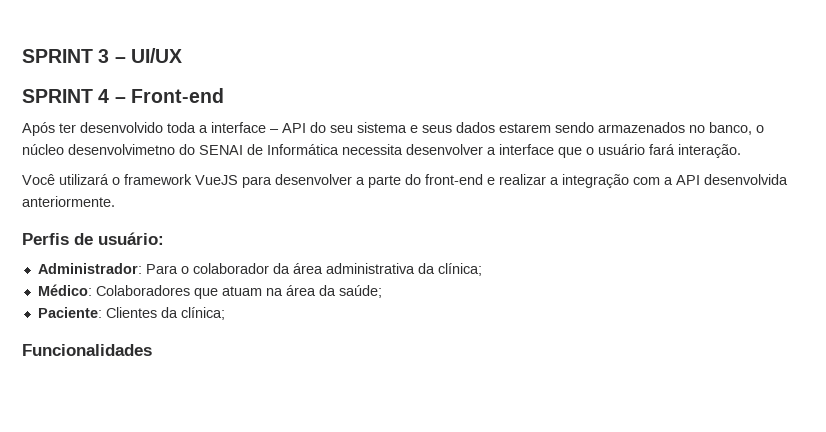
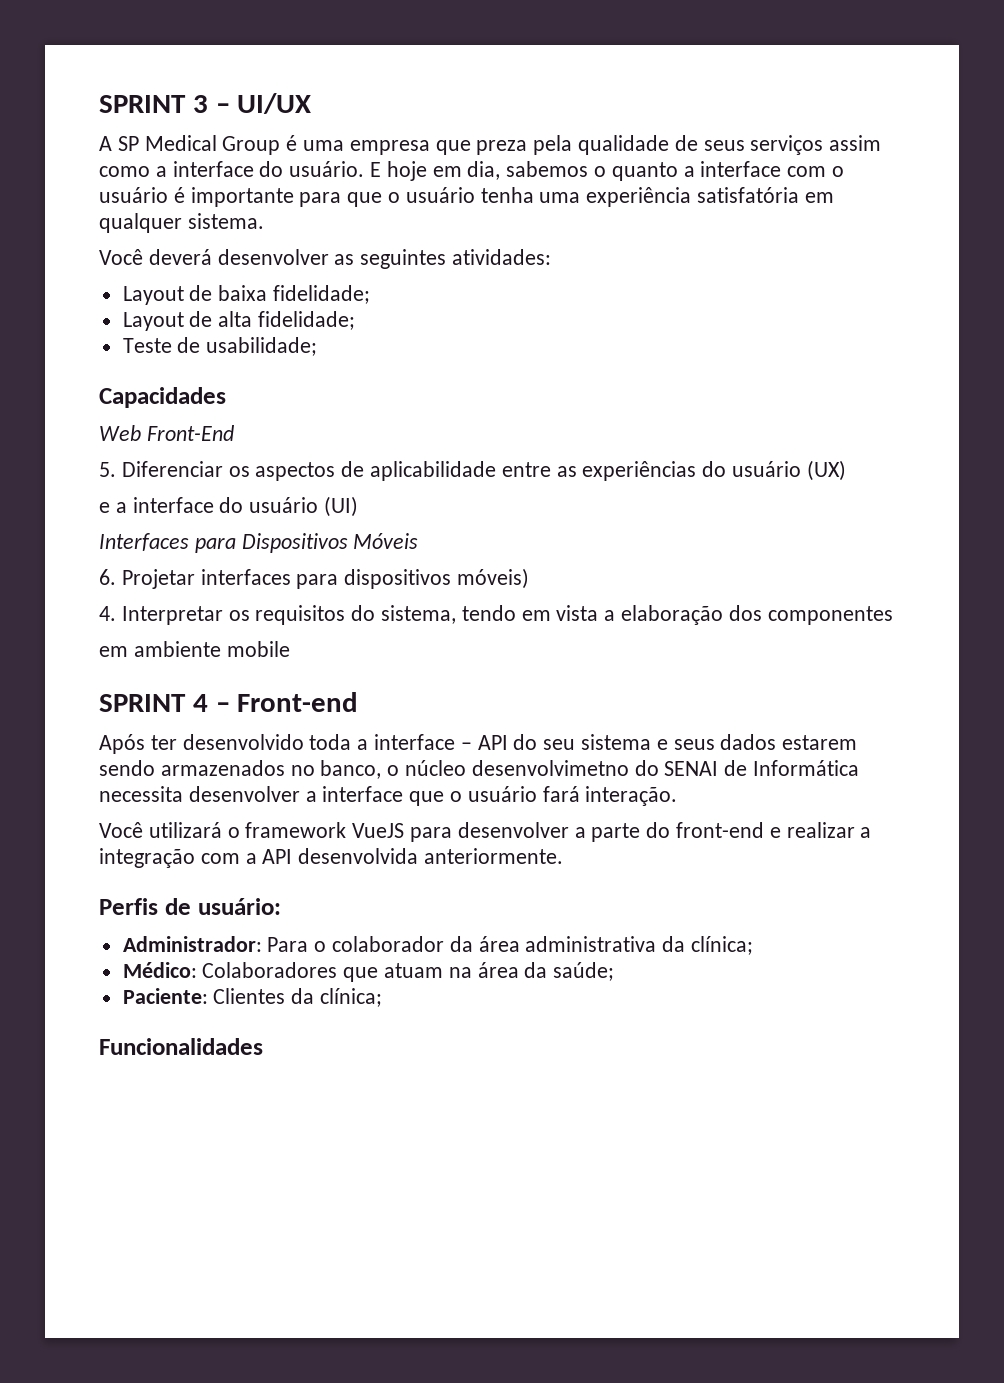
(182, 55) none -> [99,135,882,155] [99,161,845,181] [99,187,834,207] [99,213,264,233] [99,249,552,269] [122,285,371,305] [122,311,356,331] [122,337,318,356] [99,387,226,408] [99,425,234,441] [99,460,846,481] [99,496,359,517] [99,533,419,553] [99,568,530,589] [99,605,893,625] [99,641,290,657] // A SP Medical Group é uma empresa que preza pela qualidade de seus serviços assim como a interface do usuário. E hoje em dia, sabemos o quanto a interface com o usuário é importante para que o usuário tenha uma experiência satisfatória em qualquer sistema. // Você deverá desenvolver as seguintes atividades: // Layout de baixa fidelidade; // Layout de alta fidelidade; // Teste de usabilidade; // Capacidades // Web Front-End // 5. Diferenciar os aspectos de aplicabilidade entre as experiências do usuário (UX) // e a interface do usuário (UI) // Interfaces para Dispositivos Móveis // 6. Projetar interfaces para dispositivos móveis) // 4. Interpretar os requisitos do sistema, tendo em vista a elaboração dos componentes // em ambiente mobile

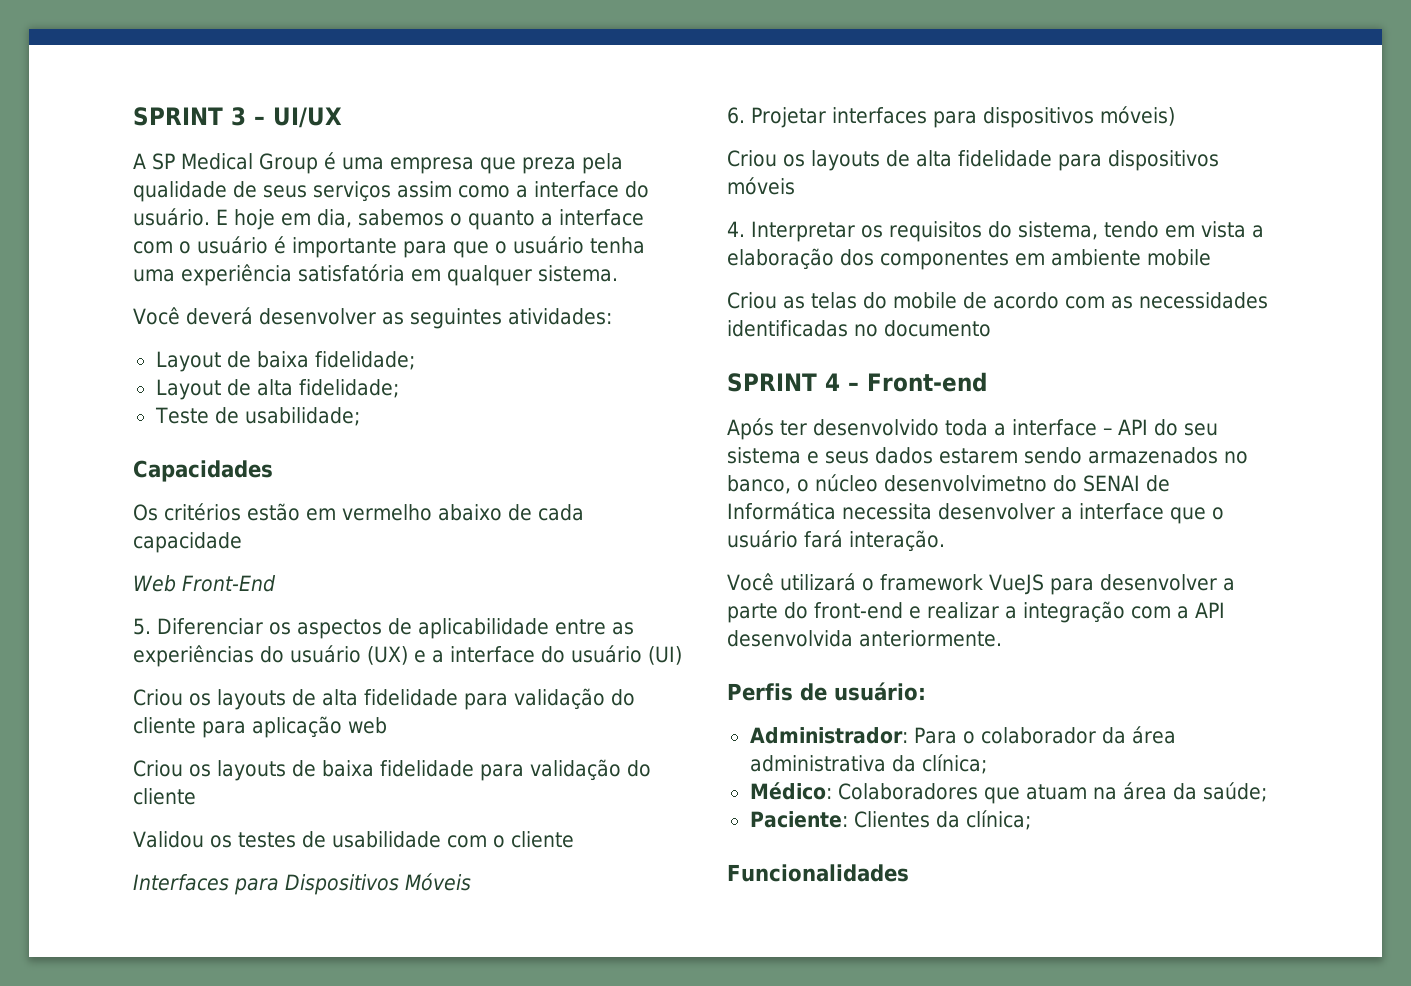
(226, 397) none -> [133,503,584,521] [133,532,242,553] // Os critérios estão em vermelho abaixo de cada capacidade
(846, 470) // -> (408, 655) none
(359, 506) none -> [133,688,635,710] [133,716,387,738] [133,759,651,781] [133,788,196,805] [133,831,574,848] // Criou os layouts de alta fidelidade para validação do cliente para aplicação web // Criou os layouts de baixa fidelidade para validação do cliente // Validou os testes de usabilidade com o cliente
(530, 578) none -> [727,150,1219,171] [727,177,795,195] // Criou os layouts de alta fidelidade para dispositivos móveis
(893, 615) // -> (1009, 260) none
(290, 649) none -> [727,292,1268,309] [727,320,991,337] // Criou as telas do mobile de acordo com as necessidades identificadas no documento

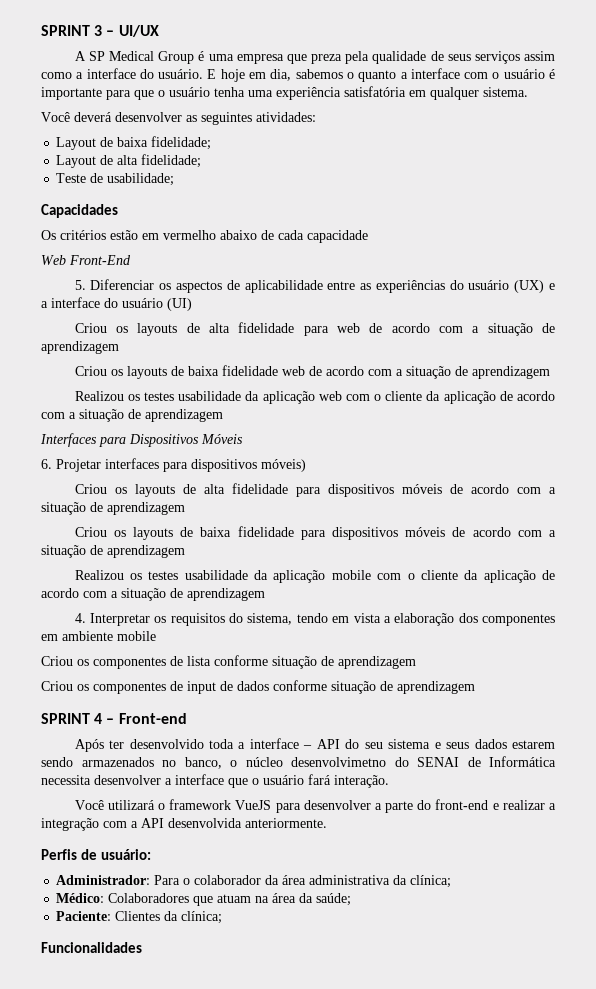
[514,688,635,710] [133,716,387,738] [133,759,651,781] [133,788,196,805] [133,831,574,848] validação do cliente para aplicação web // Criou os layouts de baixa fidelidade para validação do cliente // Validou os testes de usabilidade com o cliente -> [337,323,555,336] [41,341,119,354] [74,365,550,379] [74,391,555,404] [41,409,223,422] web de acordo com a situação de aprendizagem // Criou os layouts de baixa fidelidade web de acordo com a situação de aprendizagem // Realizou os testes usabilidade da aplicação web com o cliente da aplicação de acordo com a situação de aprendizagem
(795, 186) none -> [449,484,556,494] [41,502,185,515] [74,526,557,540] [41,545,185,558] [74,570,555,583] [41,588,265,601] de acordo com a situação de aprendizagem // Criou os layouts de baixa fidelidade para dispositivos móveis de acordo com a situação de aprendizagem // Realizou os testes usabilidade da aplicação mobile com o cliente da aplicação de acordo com a situação de aprendizagem
[783,292,1268,309] [727,320,991,337] as telas do mobile de acordo com as necessidades identificadas no documento -> [77,655,416,669] [41,680,475,694] os componentes de lista conforme situação de aprendizagem // Criou os componentes de input de dados conforme situação de aprendizagem

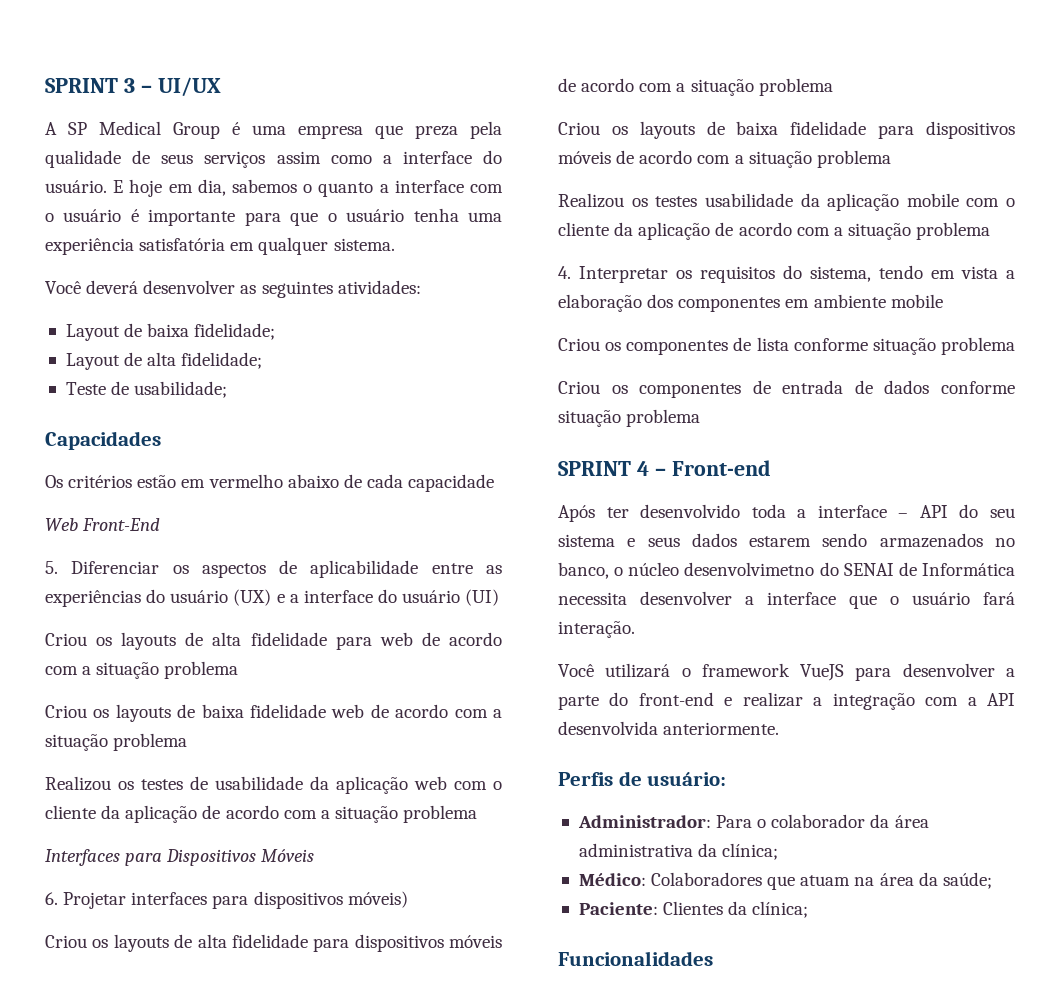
[541,323,555,333] [41,341,119,354] de aprendizagem -> [164,661,239,679] problema
[454,366,550,379] [74,391,175,401] de aprendizagem // Realizou os testes -> [113,733,188,751] [45,776,208,791] problema // Realizou os testes de
[128,409,223,422] de aprendizagem -> [403,805,478,823] problema
[90,502,185,515] de aprendizagem -> [758,78,833,96] problema
[90,545,185,558] de aprendizagem -> [816,150,891,168] problema
[170,588,265,601] de aprendizagem -> [916,222,991,240] problema
[321,656,416,669] [41,681,216,694] de aprendizagem // Criou os componentes de input -> [940,337,1015,355] [558,380,844,398] problema // Criou os componentes de entrada
[380,681,475,694] de aprendizagem -> [626,409,701,427] problema

